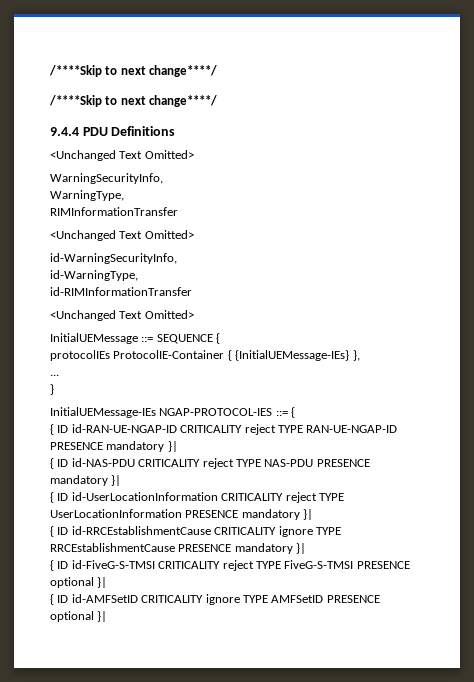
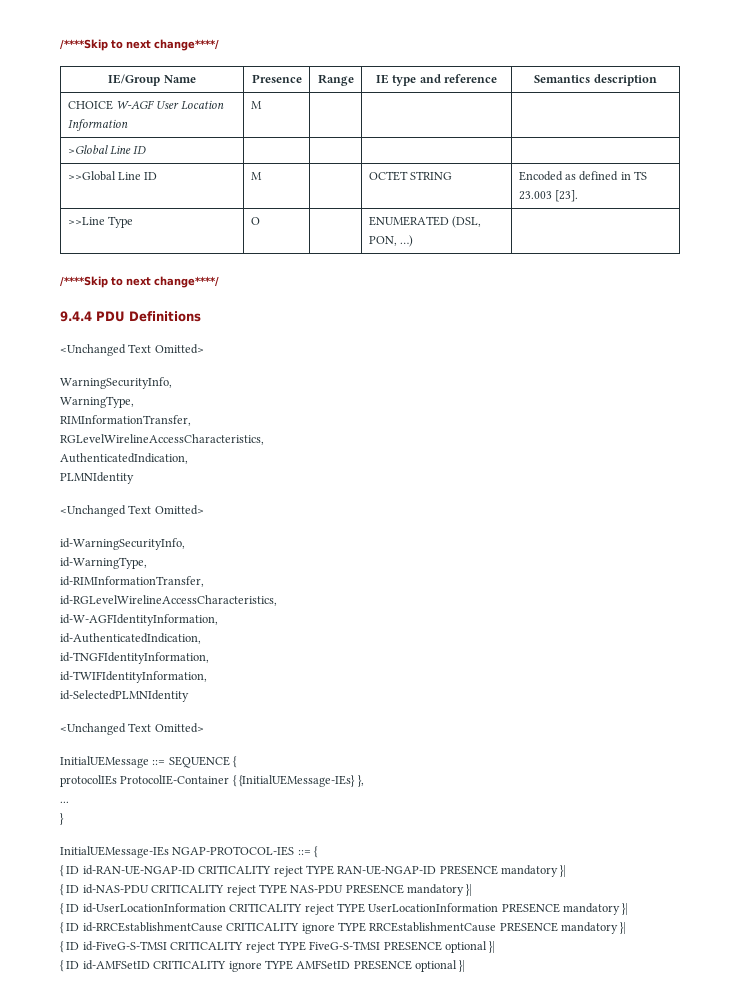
[49,65,218,77] /****Skip to next change****/ -> [60,39,219,51] [108,74,196,86] [251,74,302,83] [317,74,354,86] [375,74,498,86] [534,74,657,86] [67,100,224,110] [67,119,128,131] [250,101,262,109] [67,145,147,155] [67,171,158,181] [250,172,262,180] [368,171,452,181] [518,171,648,181] [518,190,578,202] [67,216,133,228] [250,217,260,225] [368,216,481,228] [368,235,413,247] /****Skip to next change****/ // IE/Group Name | Presence | Range | IE type and reference | Semantics description // CHOICE W-AGF User Location Information | M | | | // >Global Line ID | | | | // >>Global Line ID | M | | OCTET STRING | Encoded as defined in TS 23.003 [23]. // >>Line Type | O | | ENUMERATED (DSL, PON, …) |
[50,207,178,216] RIMInformationTransfer -> [60,415,191,426] [60,434,264,445] [60,453,188,464] [60,472,134,484] RIMInformationTransfer, // RGLevelWirelineAccessCharacteristics, // AuthenticatedIndication, // PLMNIdentity
[50,287,192,296] id-RIMInformationTransfer -> [60,576,204,587] [60,595,277,606] [60,614,218,626] [60,633,201,644] [60,652,209,664] [60,671,207,683] [60,690,189,702] id-RIMInformationTransfer, // id-RGLevelWirelineAccessCharacteristics, // id-W-AGFIdentityInformation, // id-AuthenticatedIndication, // id-TNGFIdentityInformation, // id-TWIFIdentityInformation, // id-SelectedPLMNIdentity

